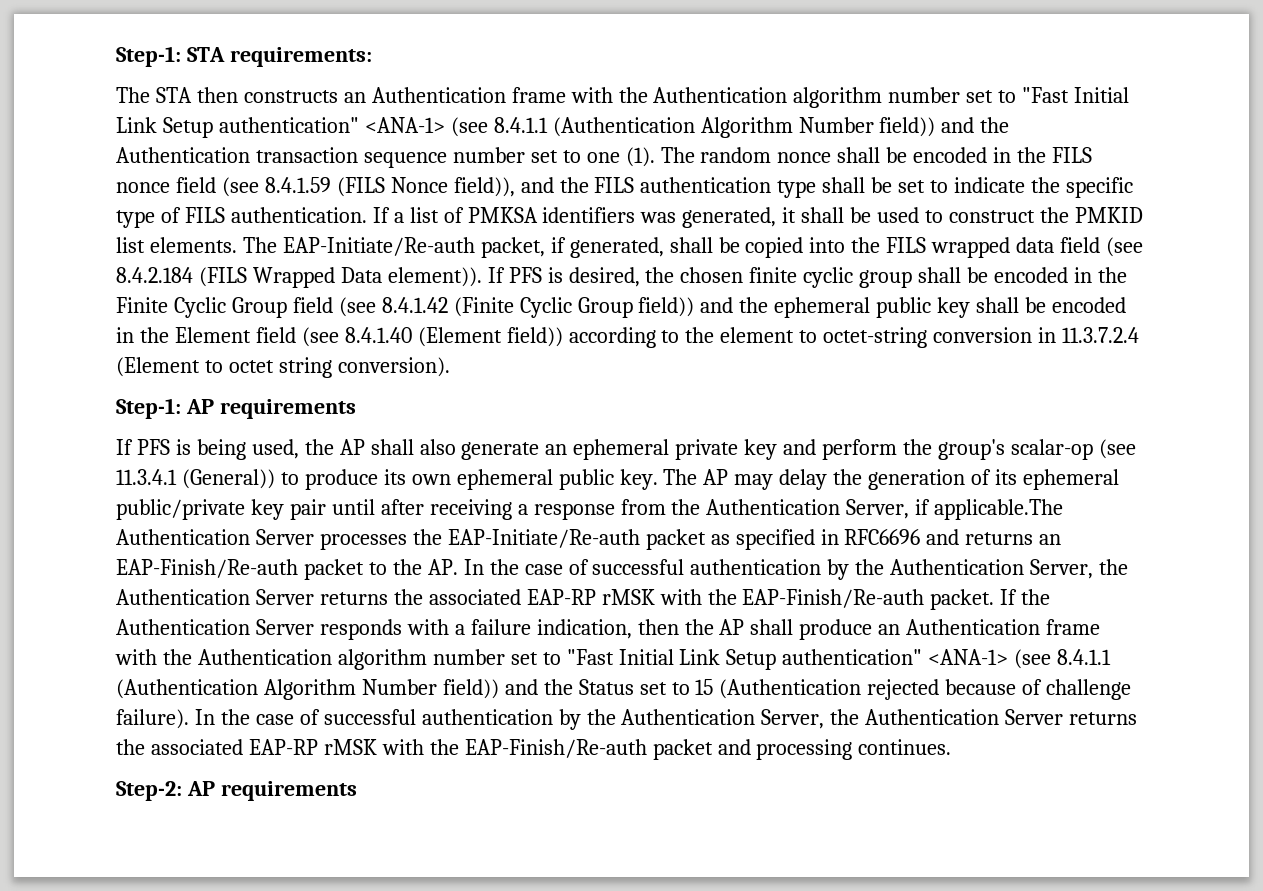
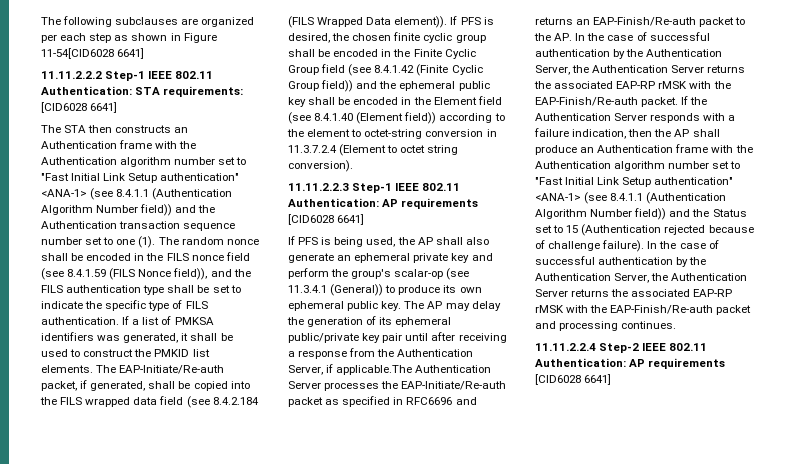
[116,46,181,67] Step-1: -> [41,16,255,27] [41,33,217,43] [41,48,145,59] [41,71,214,81] [41,86,132,95] The following subclauses are organized per each step as shown in Figure 11-54[CID6028 6641] // 11.11.2.2.2 Step-1 IEEE 802.11 Authentication:
(372, 57) none -> [41,102,118,113] [CID6028 6641]
[116,398,356,419] Step-1: AP requirements -> [288,183,461,193] [288,198,479,209] [288,214,365,225] 11.11.2.2.3 Step-1 IEEE 802.11 Authentication: AP requirements [CID6028 6641]
[116,781,357,801] Step-2: AP requirements -> [535,343,708,353] [535,358,726,369] [535,374,612,385] 11.11.2.2.4 Step-2 IEEE 802.11 Authentication: AP requirements [CID6028 6641]

